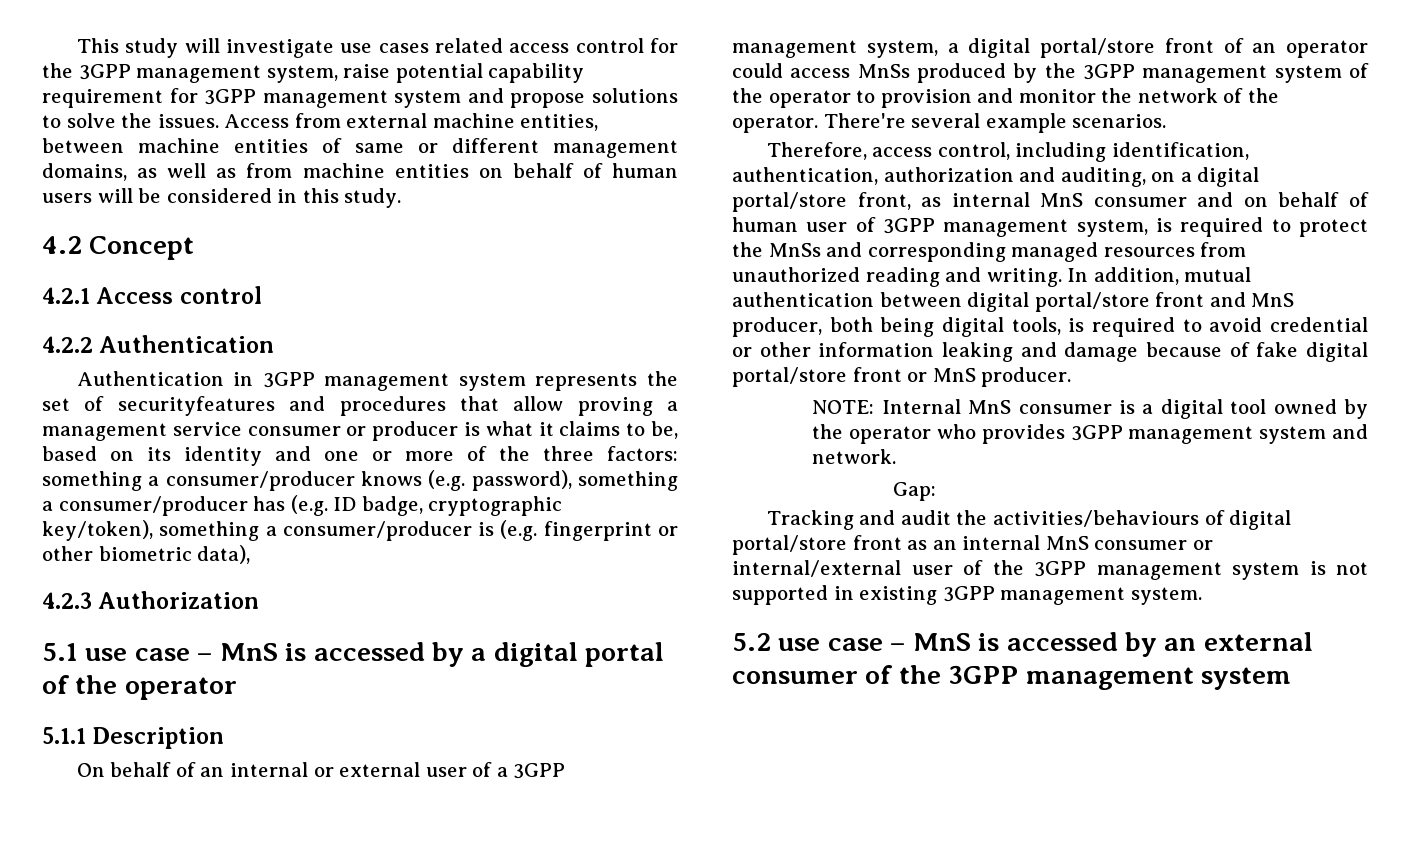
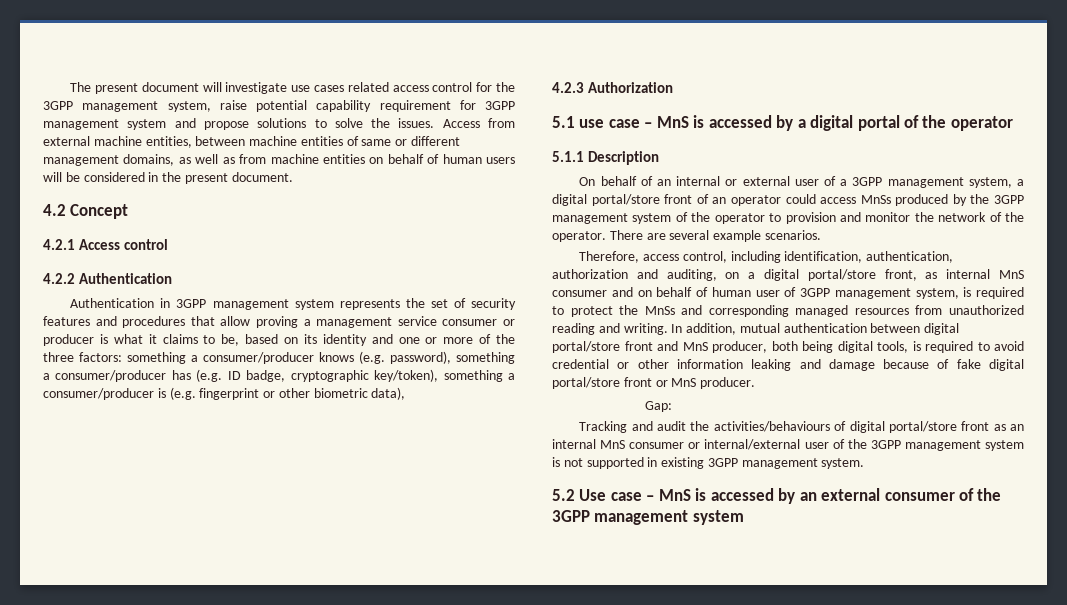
[76,38,179,58] This study -> [70,82,199,94] The present document
[302,188,402,208] this study. -> [162,172,293,184] the present document.
[117,396,275,416] securityfeatures -> [471,298,517,310] [43,316,90,326] security features
[823,113,906,128] There're -> [609,230,666,240] There are
[812,399,1369,419] [812,424,1368,444] [812,449,897,464] // NOTE: Internal MnS consumer is a digital tool owned by the operator who provides 3GPP management system and network. -> (756, 383) none
[778,638,821,651] use -> [579,489,607,501] Use

